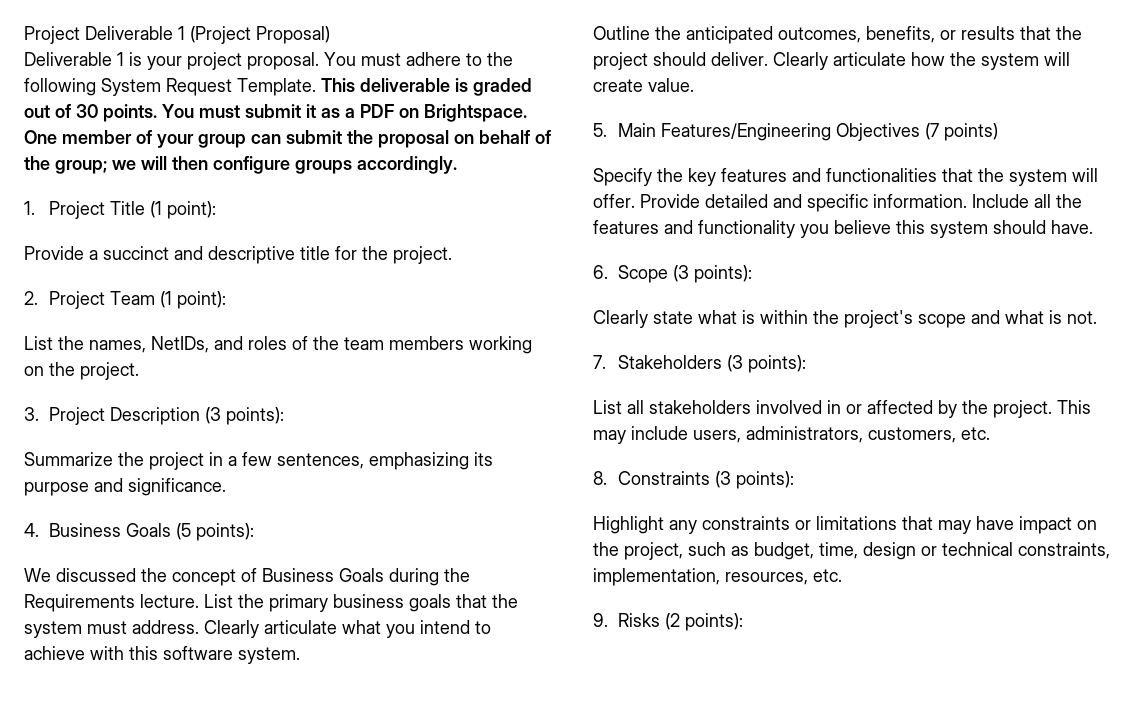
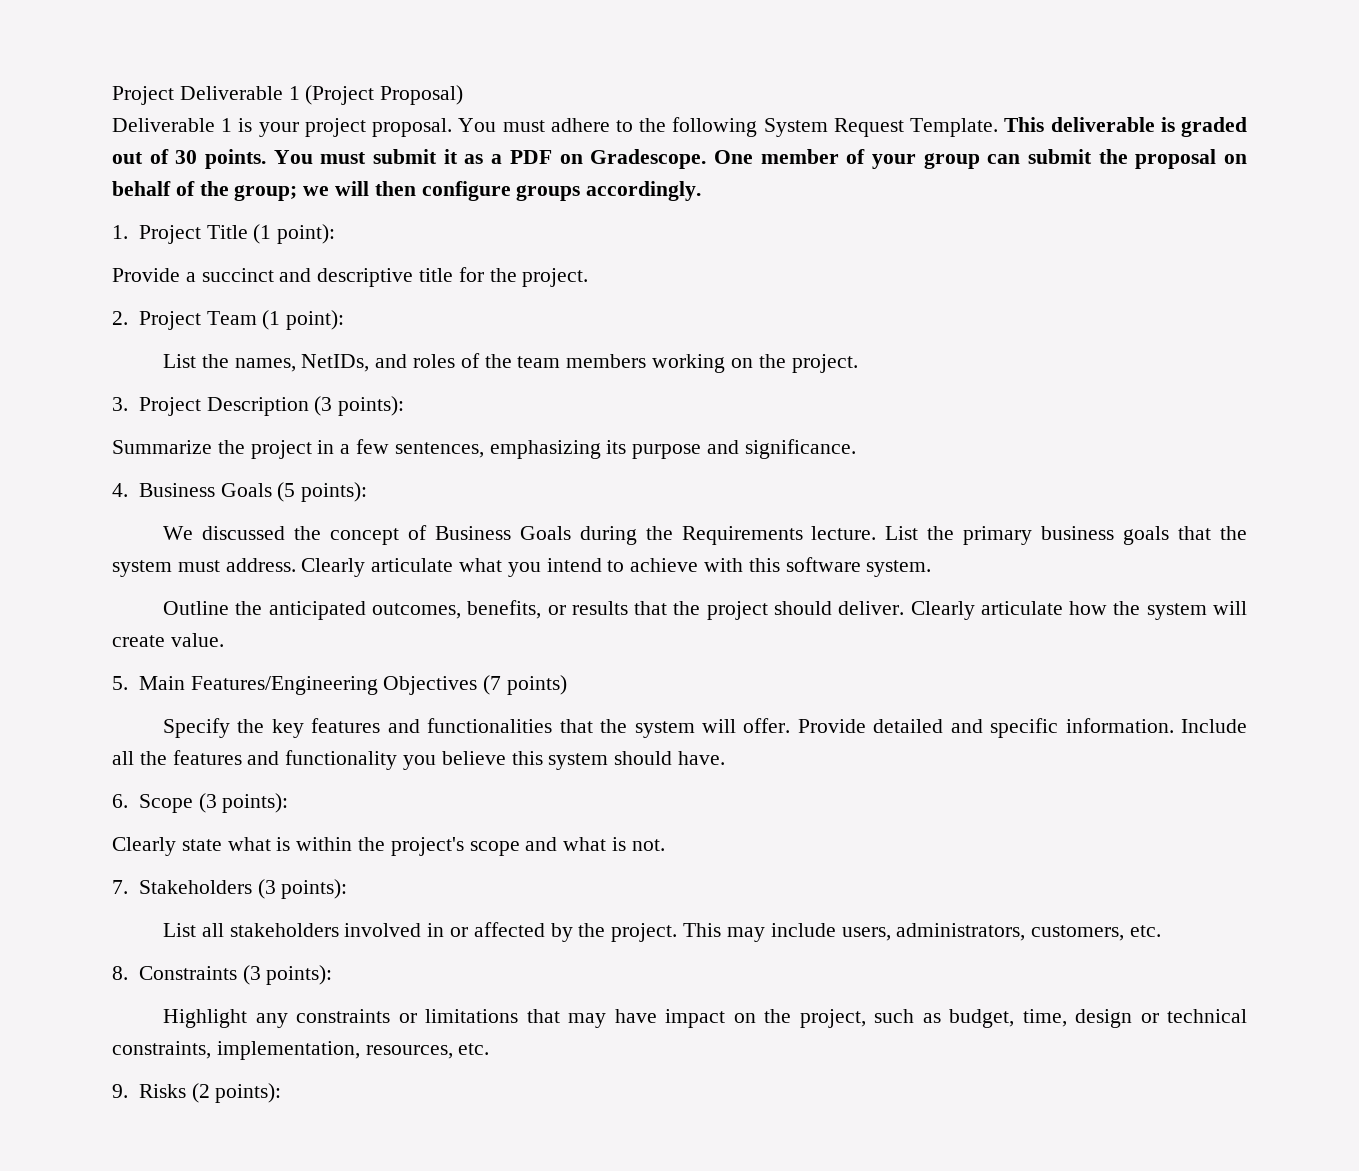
[424,104,527,122] Brightspace. -> [590,149,707,169] Gradescope.

